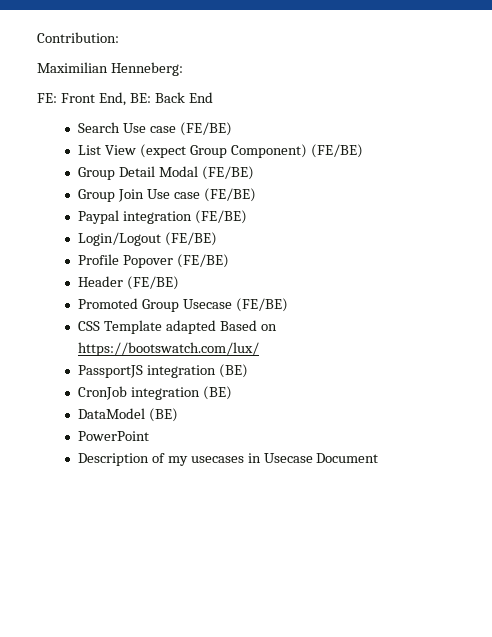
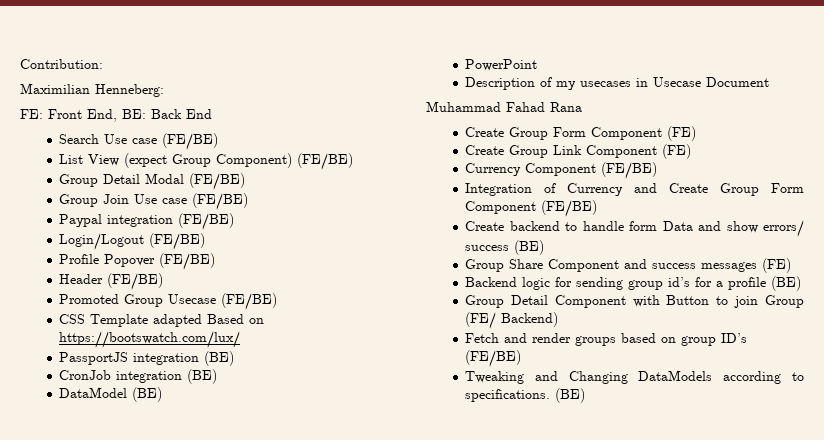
(379, 458) none -> [426,101,582,112] [465,126,697,141] [465,144,692,159] [465,162,658,179] [465,183,804,196] [465,200,598,217] [465,220,804,237] [465,240,545,255] [465,258,792,273] [465,276,802,291] [465,295,804,308] [465,312,559,329] [465,333,748,346] [465,350,522,367] [465,370,804,384] [465,388,586,403] // Muhammad Fahad Rana // Create Group Form Component (FE) // Create Group Link Component (FE) // Currency Component (FE/BE) // Integration of Currency and Create Group Form Component (FE/BE) // Create backend to handle form Data and show errors/ success (BE) // Group Share Component and success messages (FE) // Backend logic for sending group id’s for a profile (BE) // Group Detail Component with Button to join Group (FE/ Backend) // Fetch and render groups based on group ID’s (FE/BE) // Tweaking and Changing DataModels according to specifications. (BE)

